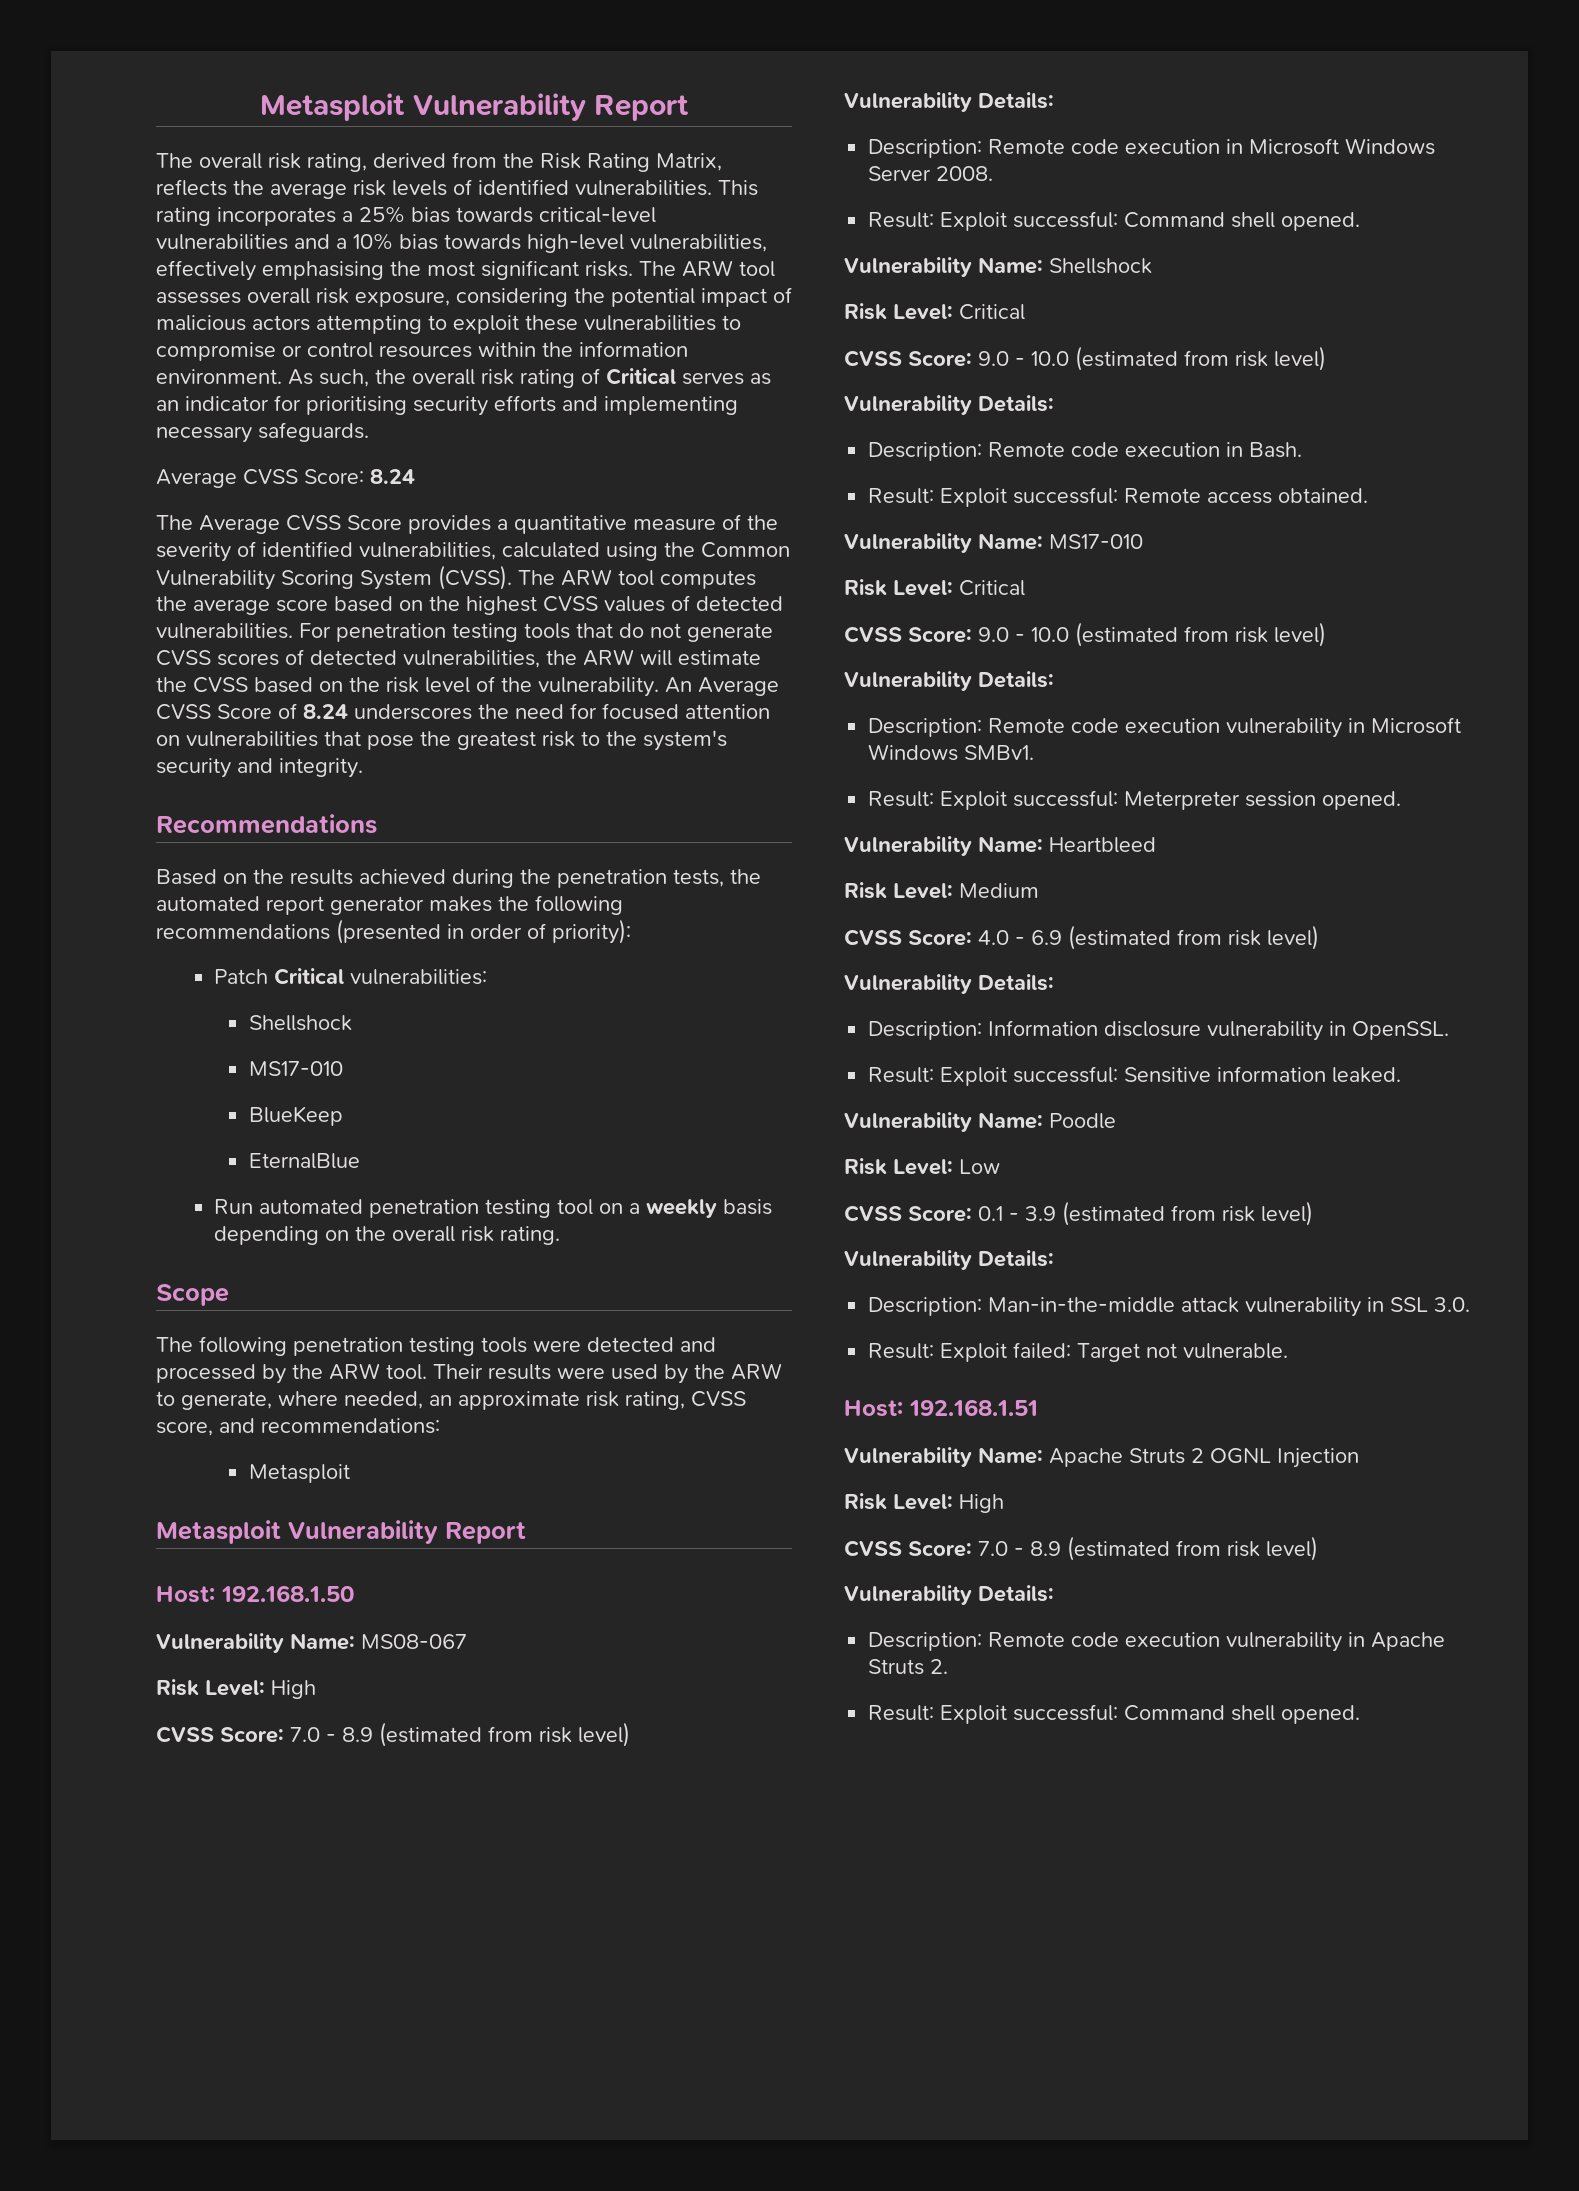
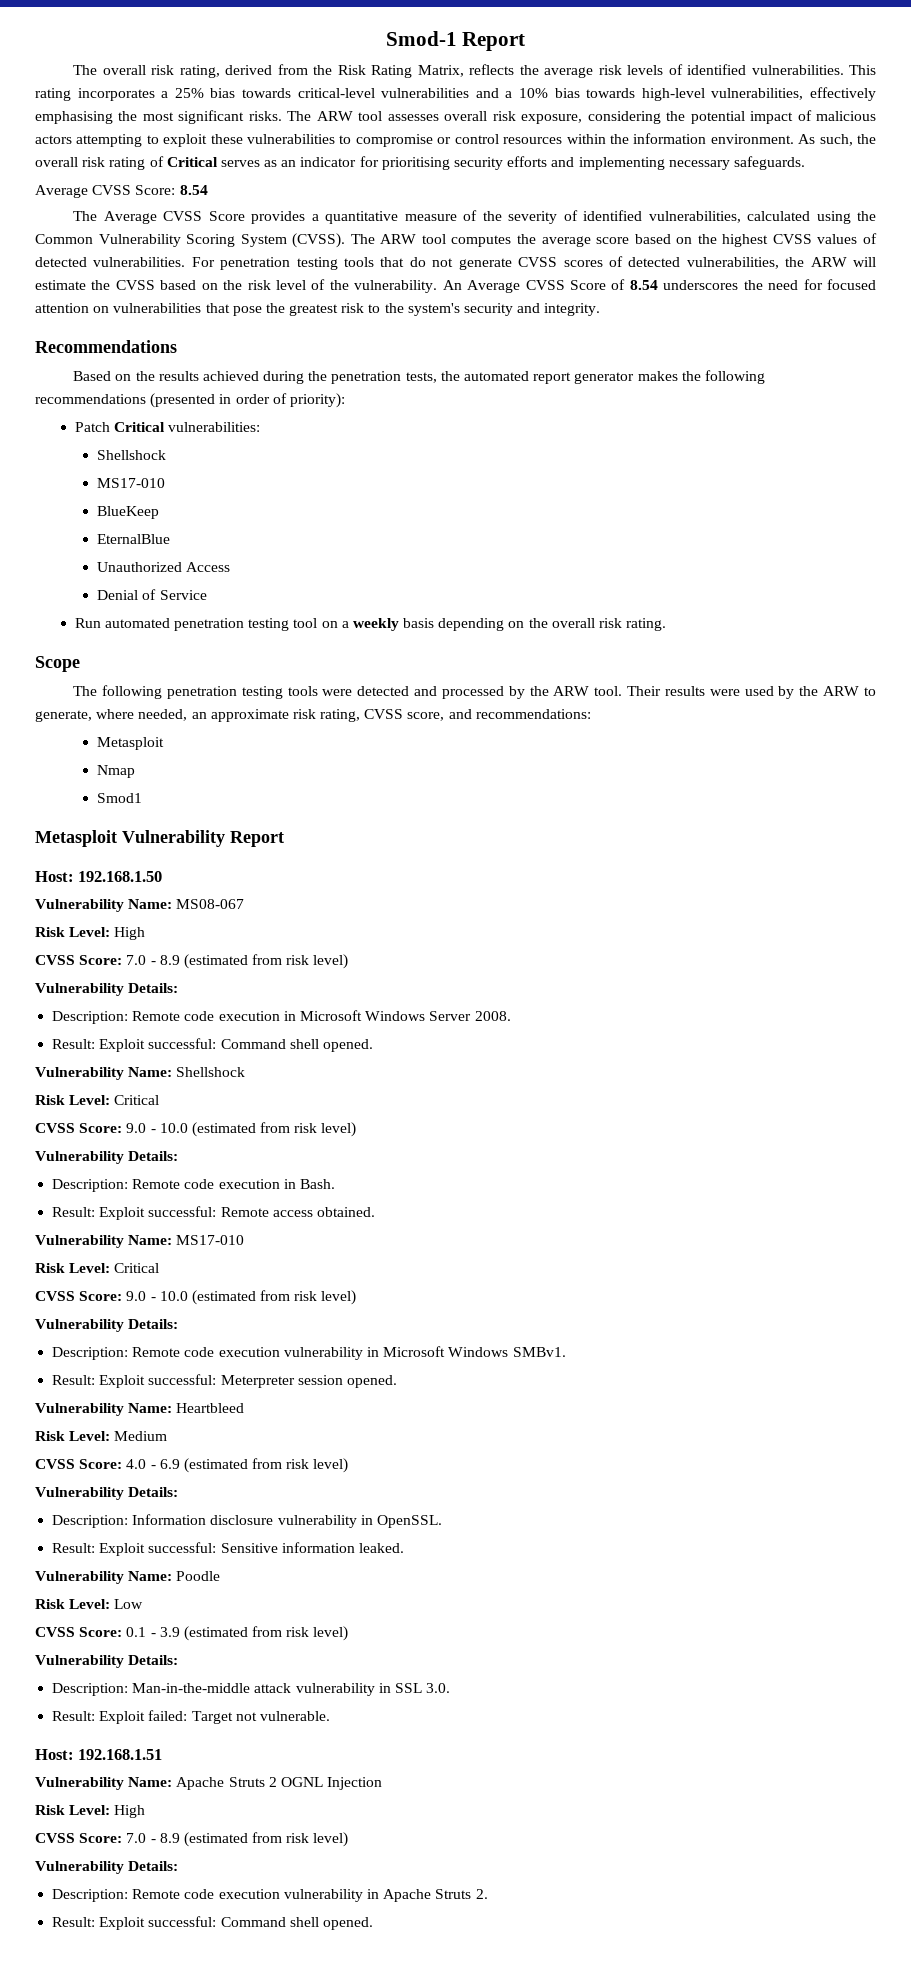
[260,93,586,121] Metasploit Vulnerability -> [385,31,457,46] Smod-1
[370,469,415,484] 8.24 -> [179,185,208,195] 8.54
[303,704,348,719] 8.24 -> [629,280,658,290] 8.54
(360, 1161) none -> [97,562,231,572] [97,589,207,600] // Unauthorized Access // Denial of Service
(350, 1473) none -> [97,765,136,778] [97,793,143,803] // Nmap // Smod1

